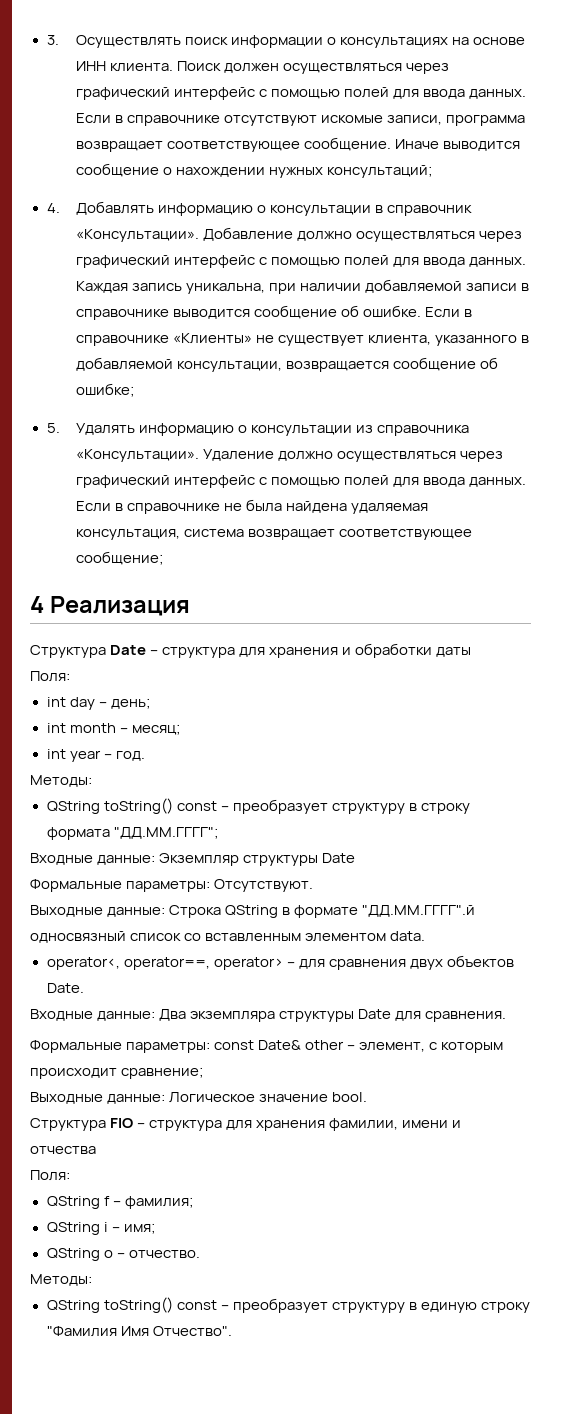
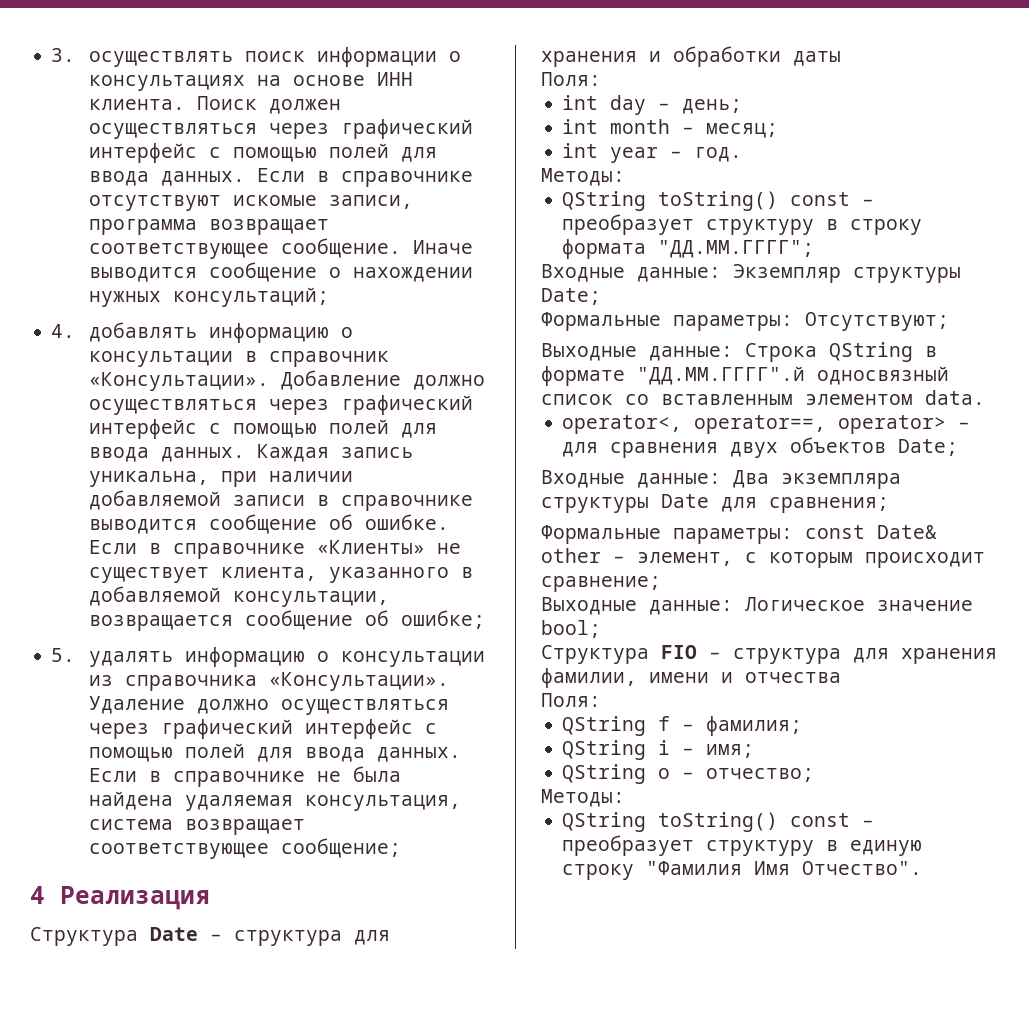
[75,35,181,48] Осуществлять -> [88,51,233,67] осуществлять
[75,201,154,215] Добавлять -> [88,322,197,342] добавлять
[75,423,135,435] Удалять -> [88,651,173,667] удалять
[322,853,356,863] [30,879,314,892] Date // Формальные параметры: Отсутствуют. -> [541,288,601,305] [541,312,949,331] Date; // Формальные параметры: Отсутствуют;
[46,983,84,993] Date. -> [898,439,959,456] Date;
[425,1011,507,1022] сравнения. -> [769,497,889,513] сравнения;
[332,1092,368,1102] bool. -> [541,620,601,638] bool;
[128,1250,200,1258] отчество. -> [706,768,815,782] отчество;

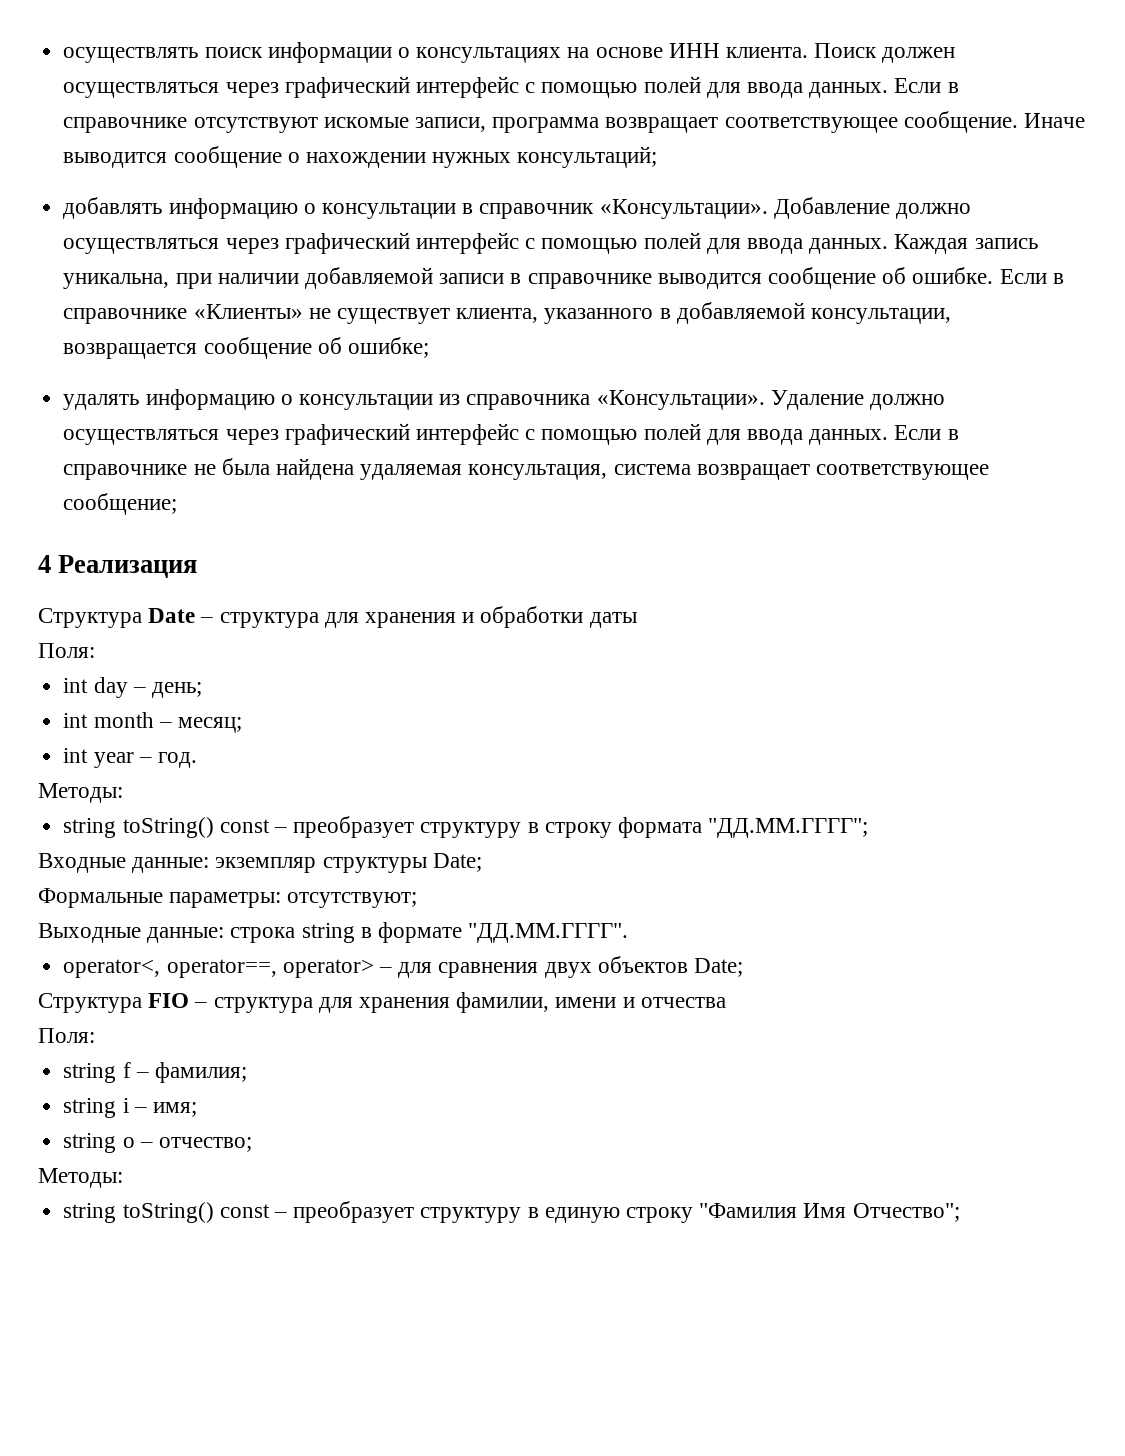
[51,48,76,62] 3. -> (63, 55) none
[51,324,76,338] 4. -> (658, 157) none
[51,648,76,662] 5. -> (429, 347) none
[562,191,647,211] QString -> [63,818,117,838] string
[733,264,841,283] Экземпляр -> [215,857,317,873] экземпляр
[805,312,949,331] [541,342,937,362] [541,366,949,386] [541,390,985,405] Отсутствуют; // Выходные данные: Строка QString в формате "ДД.ММ.ГГГГ".й односвязный список со вставленным элементом data. -> [287,892,418,908] [38,922,629,943] отсутствуют; // Выходные данные: строка string в формате "ДД.ММ.ГГГГ".
[541,470,901,489] [541,494,889,513] [541,525,937,544] [541,548,985,568] [541,576,661,592] [541,597,973,615] [541,620,601,638] // Входные данные: Два экземпляра структуры Date для сравнения; // Формальные параметры: const Date& other – элемент, с которым происходит сравнение; // Выходные данные: Логическое значение bool; -> (743, 967) none
[562,716,647,736] QString -> [63,1063,117,1083] string
[562,740,647,760] QString -> [63,1098,117,1118] string
[562,764,647,784] QString -> [63,1133,117,1153] string
[562,812,647,832] QString -> [63,1203,117,1223] string
[802,861,923,875] Отчество". -> [852,1203,960,1222] Отчество";

